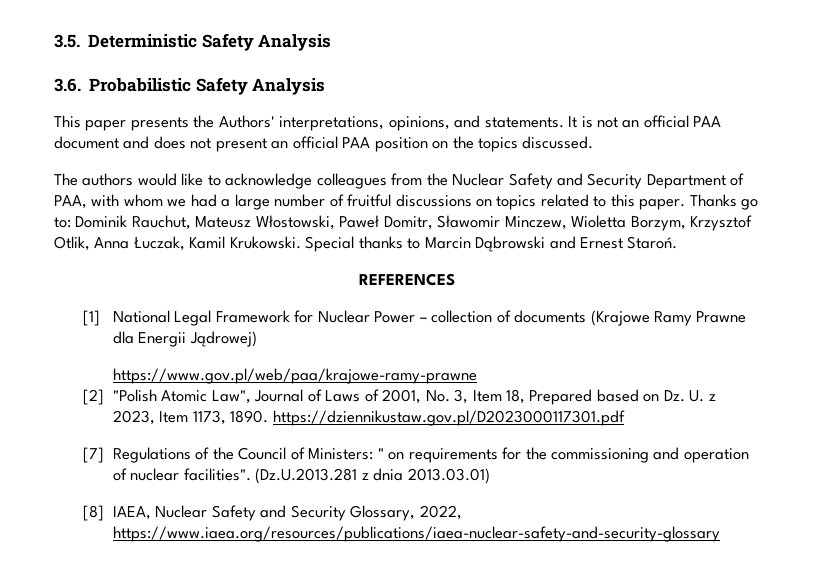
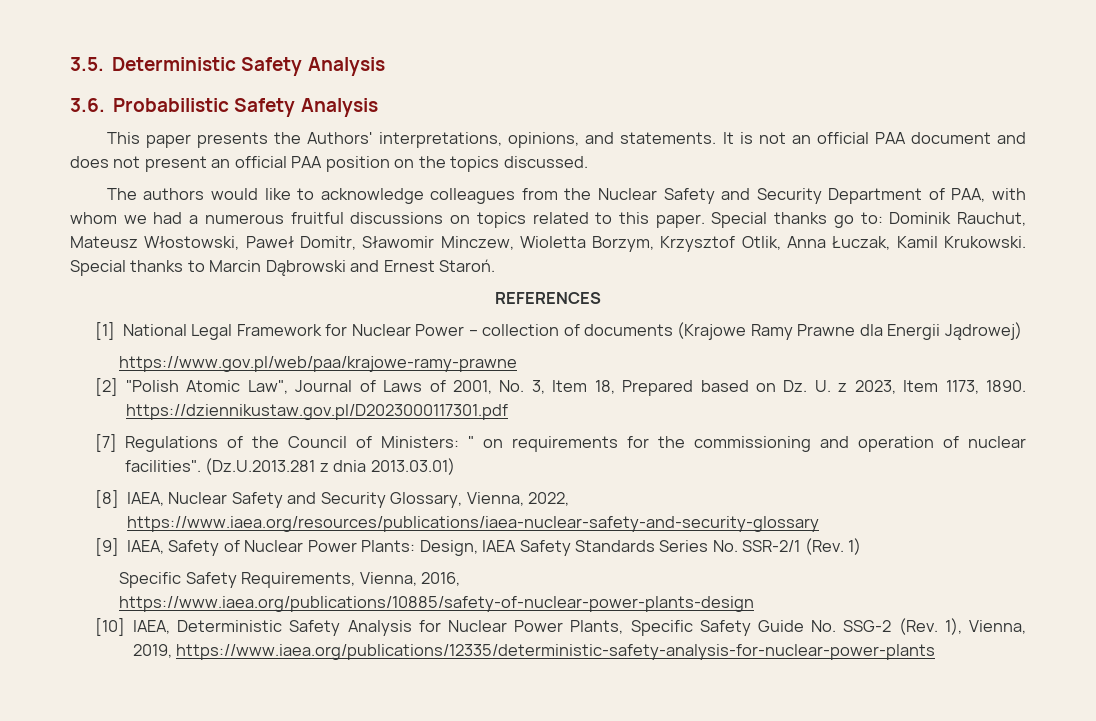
[234,194,344,210] large number of -> [204,214,284,224] numerous
[689,194,737,207] Thanks -> [711,212,828,228] Special thanks
(416, 513) none -> [466,492,524,506] Vienna,
(720, 534) none -> [94,538,862,556] [119,572,461,588] [119,596,755,612] [94,618,1026,636] [132,644,936,660] // [9] IAEA, Safety of Nuclear Power Plants: Design, IAEA Safety Standards Series No. SSR-2/1 (Rev. 1) // Specific Safety Requirements, Vienna, 2016, https://www.iaea.org/publications/10885/safety-of-nuclear-power-plants-design // [10] IAEA, Deterministic Safety Analysis for Nuclear Power Plants, Specific Safety Guide No. SSG-2 (Rev. 1), Vienna, 2019, https://www.iaea.org/publications/12335/deterministic-safety-analysis-for-nuclear-power-plants

